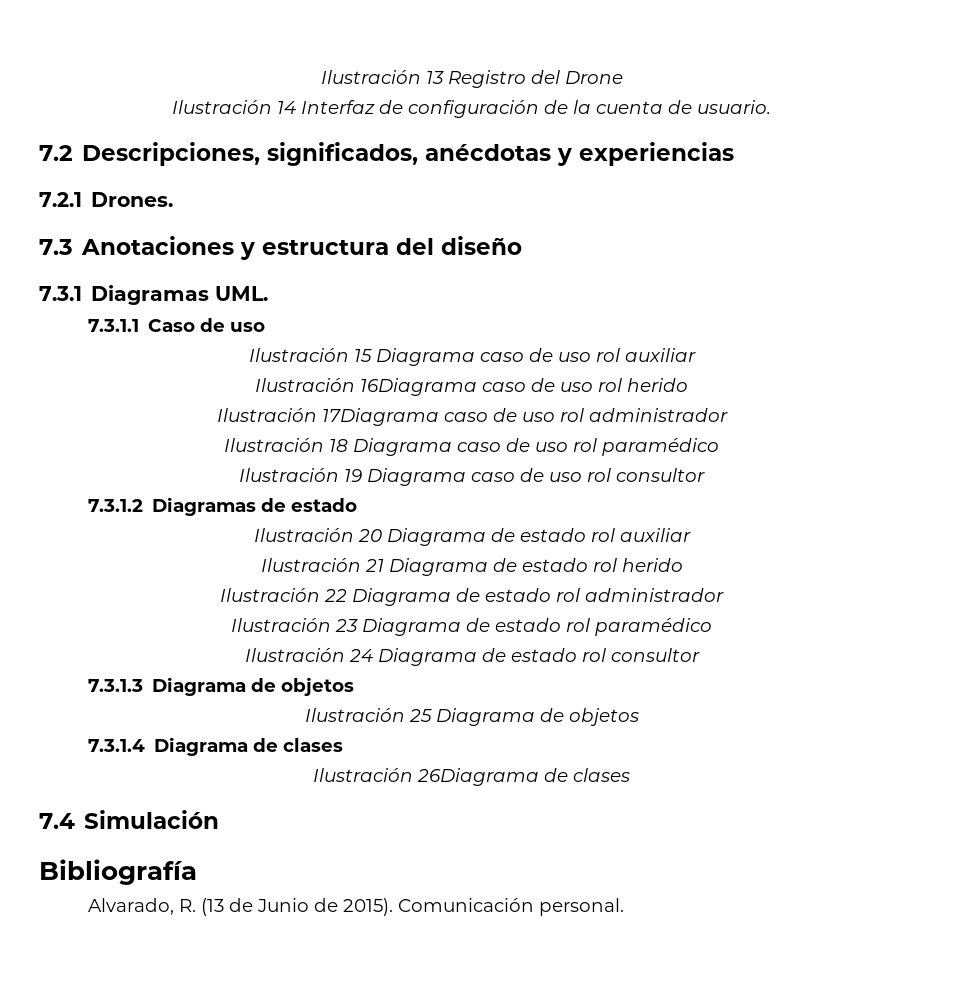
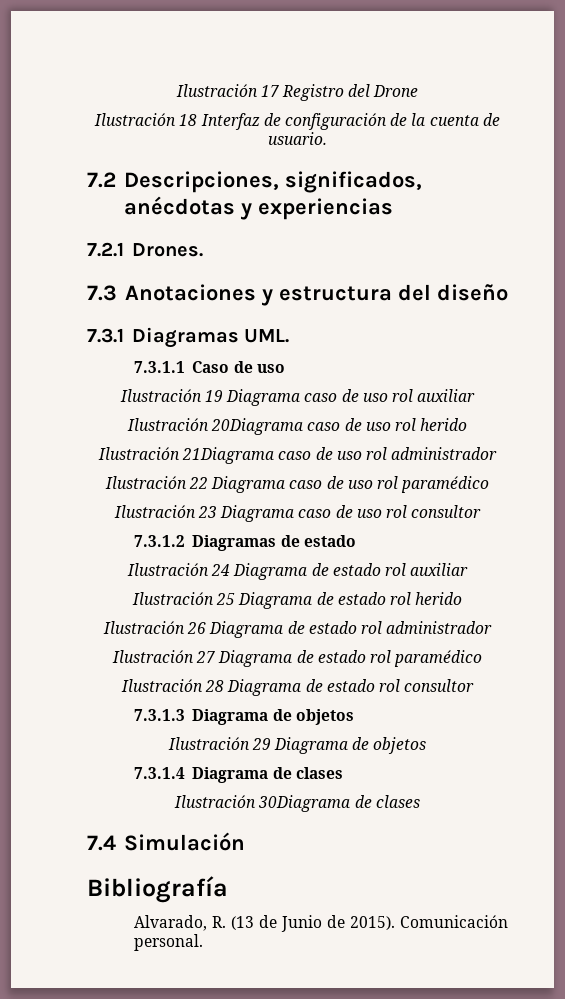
[320,70,444,84] Ilustración 13 -> [175,84,279,97] Ilustración 17
[277,101,296,114] 14 -> [179,114,198,126] 18
[353,349,372,362] 15 -> [205,390,224,402] 19
[360,378,477,396] 16Diagrama -> [211,418,304,435] 20Diagrama
[321,408,439,426] 17Diagrama -> [182,447,275,464] 21Diagrama
[329,439,348,452] 18 -> [189,477,209,489] 22
[344,469,362,482] 19 -> [198,506,218,518] 23
[357,529,382,542] 20 -> [211,564,231,576] 24
[364,559,384,572] 21 -> [216,593,236,605] 25
[324,589,347,602] 22 -> [187,622,207,634] 26
[335,619,358,632] 23 -> [196,651,216,663] 27
[348,649,373,662] 24 -> [205,680,225,692] 28
[408,709,432,722] 25 -> [251,738,271,750] 29
[417,768,539,786] 26Diagrama -> [258,795,351,812] 30Diagrama

